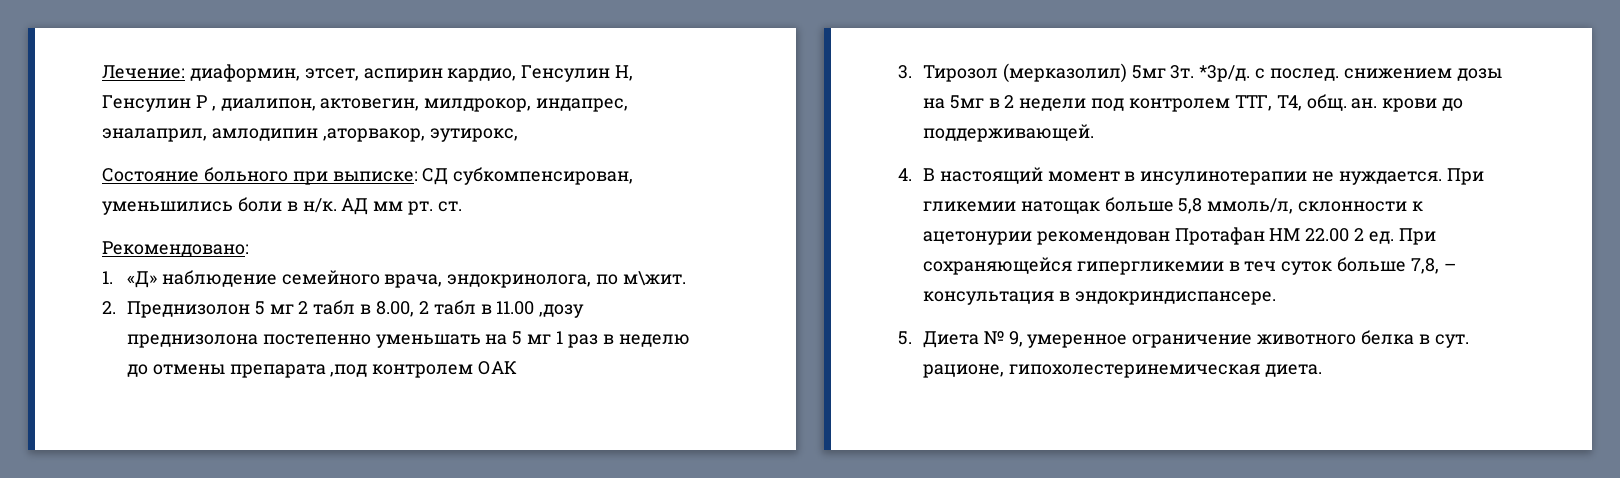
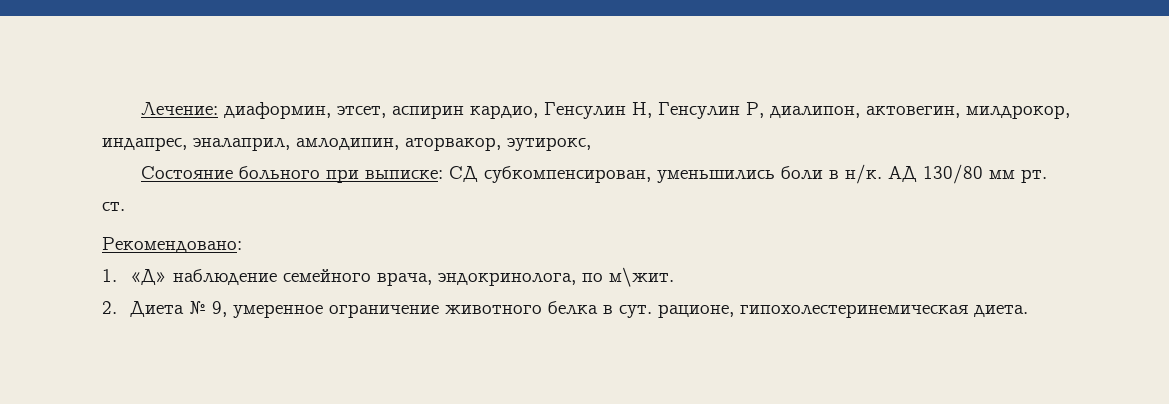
[195,95,216,111] Р , -> [746,102,765,118] Р,
[211,128,425,142] амлодипин ,аторвакор, -> [296,137,501,151] амлодипин, аторвакор,
(369, 206) none -> [923,164,984,184] 130/80
[126,300,585,318] [126,331,690,348] [126,361,518,378] [898,63,1502,83] [922,94,1464,112] [922,124,1094,142] [898,167,1484,185] [922,197,1424,214] [922,227,1436,245] [922,257,1456,275] [922,291,1276,305] [898,331,912,345] Преднизолон 5 мг 2 табл в 8.00, 2 табл в 11.00 ,дозу преднизолона постепенно уменьшать на 5 мг 1 раз в неделю до отмены препарата ,под контролем ОАК // 3. Тирозол (мерказолил) 5мг 3т. *3р/д. с послед. снижением дозы на 5мг в 2 недели под контролем ТТГ, Т4, общ. ан. крови до поддерживающей. // 4. В настоящий момент в инсулинотерапии не нуждается. При гликемии натощак больше 5,8 ммоль/л, склонности к ацетонурии рекомендован Протафан НМ 22.00 2 ед. При сохраняющейся гипергликемии в теч суток больше 7,8, – консультация в эндокриндиспансере. // 5. -> (117, 307) none

